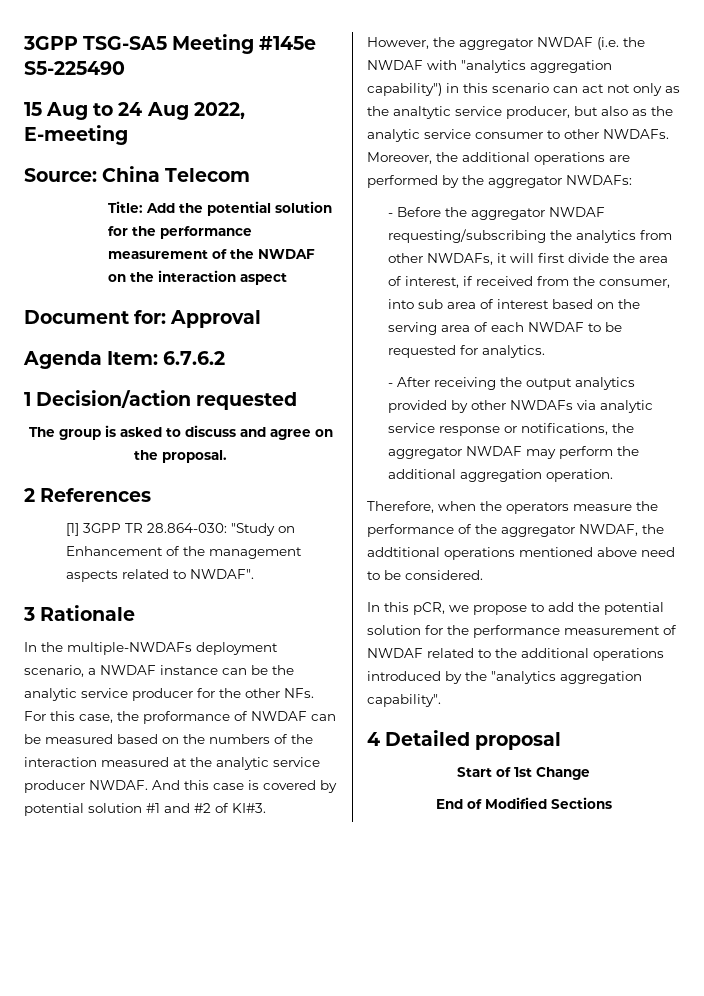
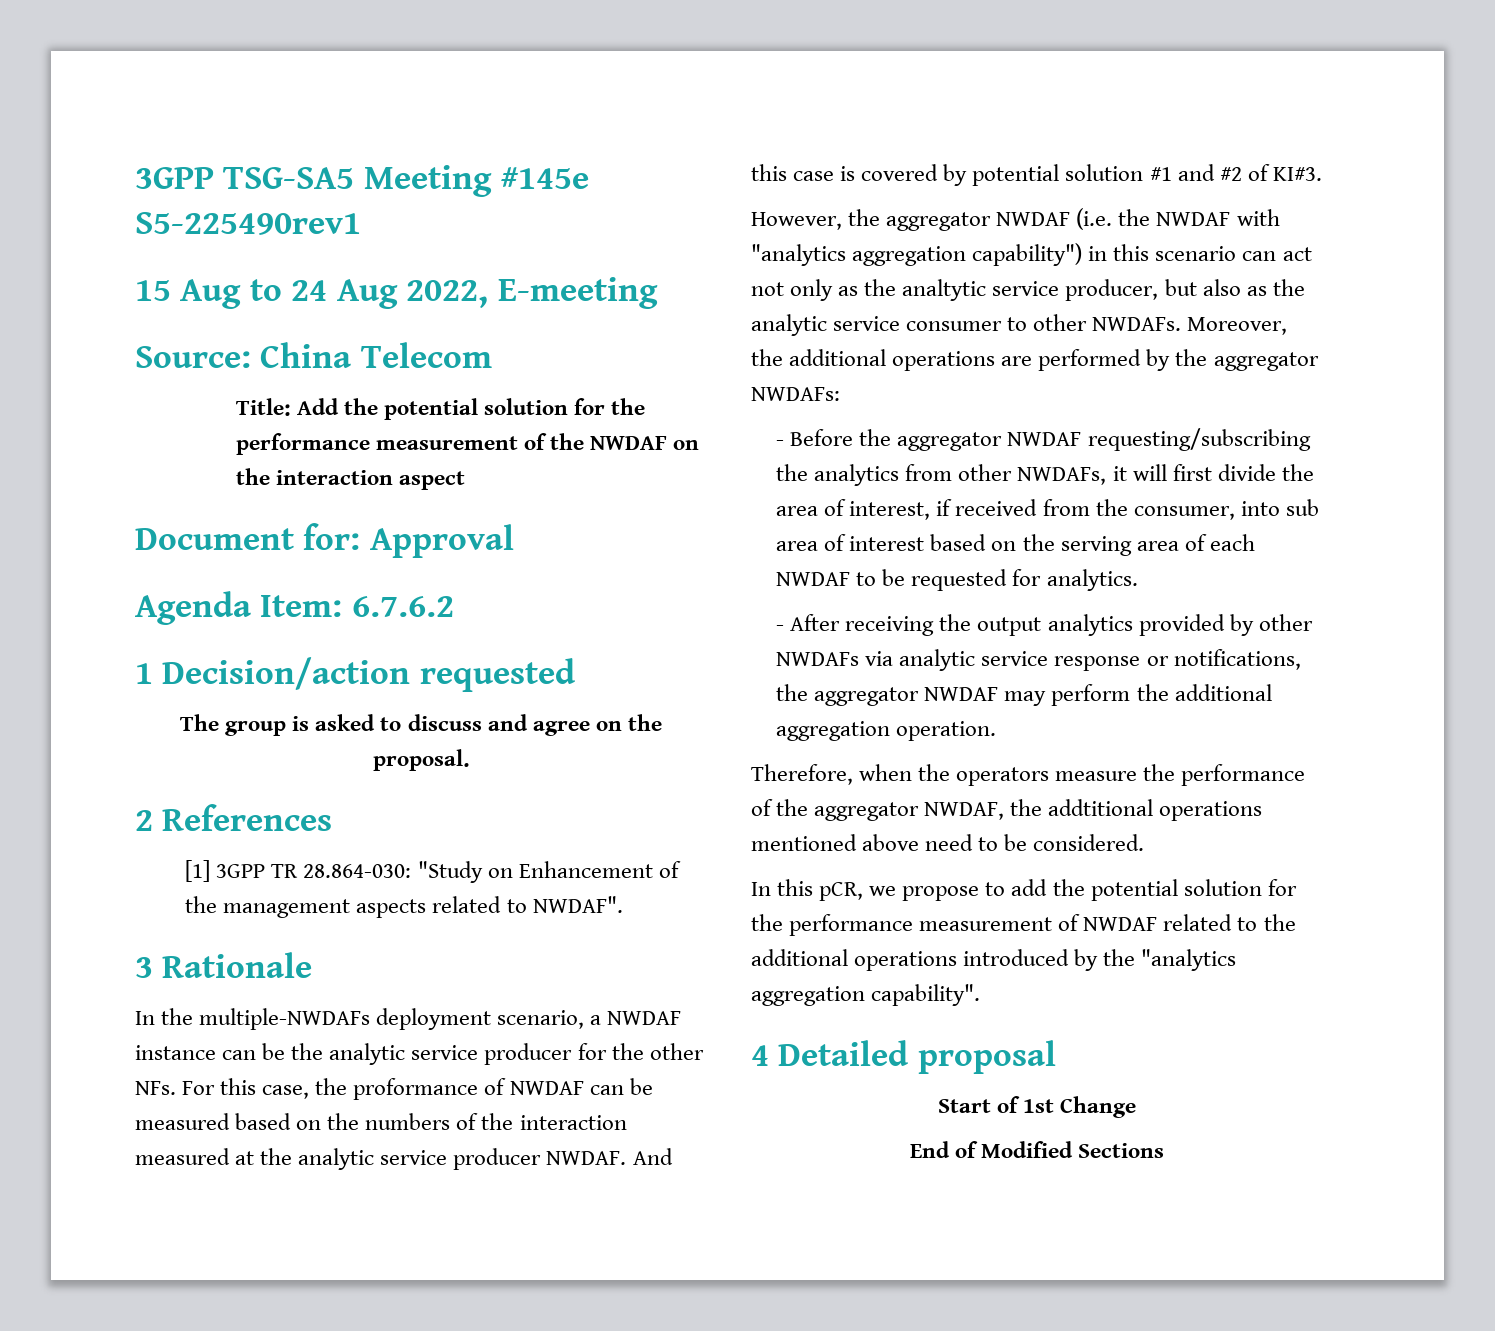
[24,61,125,75] S5-225490 -> [135,212,361,235] S5-225490rev1

